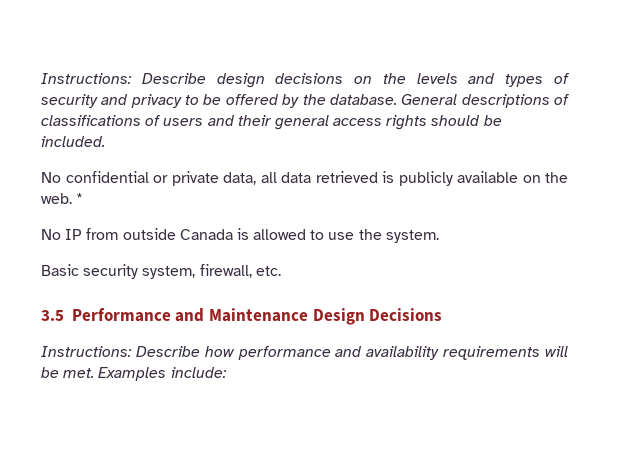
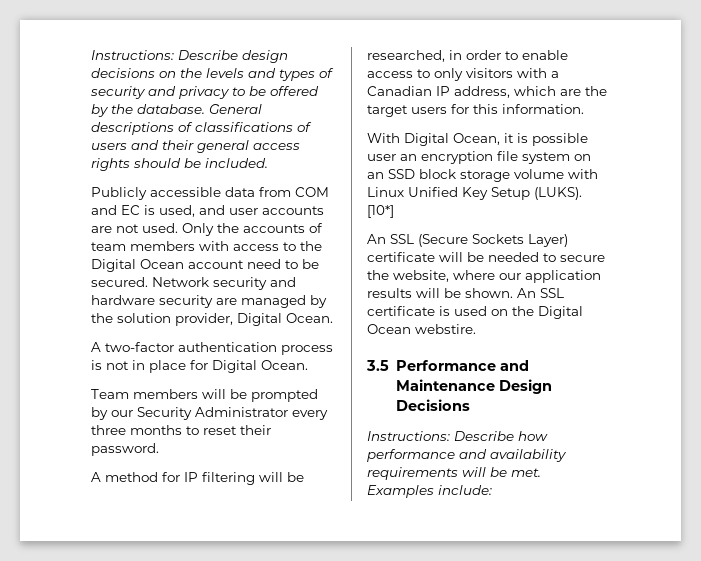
[41,171,568,186] [41,193,84,204] [41,228,439,243] [41,264,281,279] No confidential or private data, all data retrieved is publicly available on the web. * // No IP from outside Canada is allowed to use the system. // Basic security system, firewall, etc. -> [91,187,329,200] [91,205,324,217] [91,223,323,236] [91,241,322,251] [91,259,319,272] [91,277,296,290] [91,295,327,308] [91,313,333,326] [91,342,333,355] [91,360,308,373] [91,389,318,402] [91,407,328,420] [91,425,271,435] [91,443,159,456] [91,472,304,485] [367,50,568,62] [367,68,559,81] [367,86,607,98] [367,104,584,117] [367,133,588,146] [367,151,591,164] [367,169,598,182] [367,187,582,200] [367,205,394,218] [367,234,568,247] [367,252,605,262] [367,270,601,283] [367,288,564,298] [367,306,583,319] [367,324,476,334] Publicly accessible data from COM and EC is used, and user accounts are not used. Only the accounts of team members with access to the Digital Ocean account need to be secured. Network security and hardware security are managed by the solution provider, Digital Ocean. // A two-factor authentication process is not in place for Digital Ocean. // Team members will be prompted by our Security Administrator every three months to reset their password. // A method for IP filtering will be researched, in order to enable access to only visitors with a Canadian IP address, which are the target users for this information. // With Digital Ocean, it is possible user an encryption file system on an SSD block storage volume with Linux Unified Key Setup (LUKS). [10*] // An SSL (Secure Sockets Layer) certificate will be needed to secure the website, where our application results will be shown. An SSL certificate is used on the Digital Ocean webstire.

